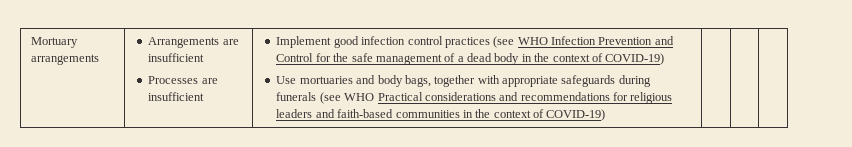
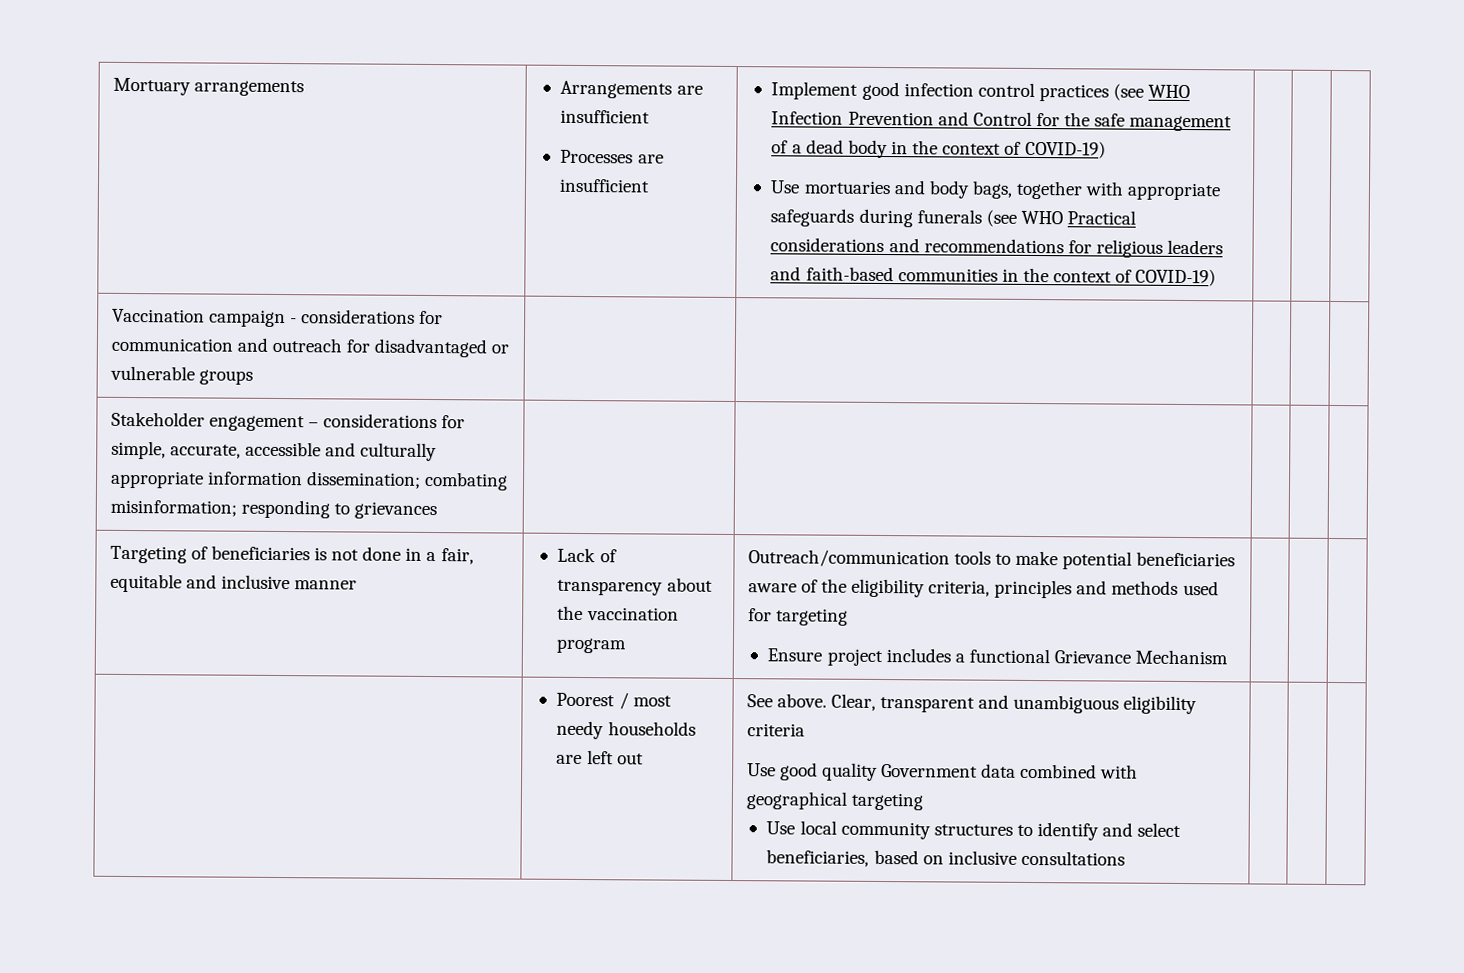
(606, 115) none -> [111,308,444,328] [110,337,510,358] [109,365,253,385] [110,411,466,432] [110,440,438,462] [109,470,508,491] [109,499,437,520] [109,545,474,565] [109,573,357,593] [557,547,617,563] [557,577,713,596] [557,605,679,621] [556,637,627,654] [747,549,1236,570] [747,578,1219,599] [747,608,848,626] [767,648,1229,667] [556,692,672,710] [556,720,696,740] [556,750,644,765] [746,693,1198,715] [746,723,805,737] [746,762,1139,781] [745,791,923,811] [766,820,1182,841] [766,849,1125,867] // Vaccination campaign - considerations for communication and outreach for disadvantaged or vulnerable groups | | | | | // Stakeholder engagement – considerations for simple, accurate, accessible and culturally appropriate information dissemination; combating misinformation; responding to grievances | | | | | // Targeting of beneficiaries is not done in a fair, equitable and inclusive manner | Lack of transparency about the vaccination program | Outreach/communication tools to make potential beneficiaries aware of the eligibility criteria, principles and methods used for targeting // Ensure project includes a functional Grievance Mechanism | | | // | Poorest / most needy households are left out | See above. Clear, transparent and unambiguous eligibility criteria // Use good quality Government data combined with geographical targeting // Use local community structures to identify and select beneficiaries, based on inclusive consultations | | |

